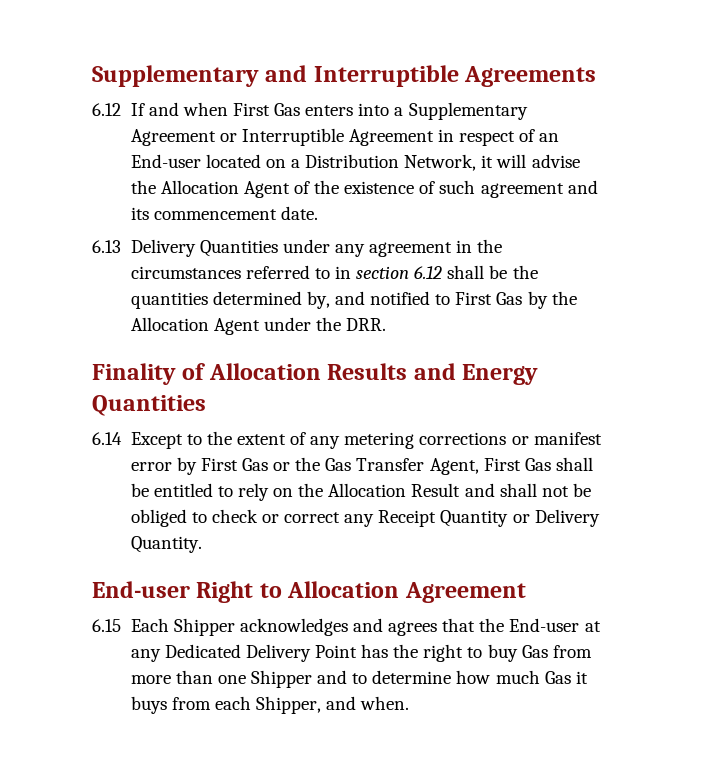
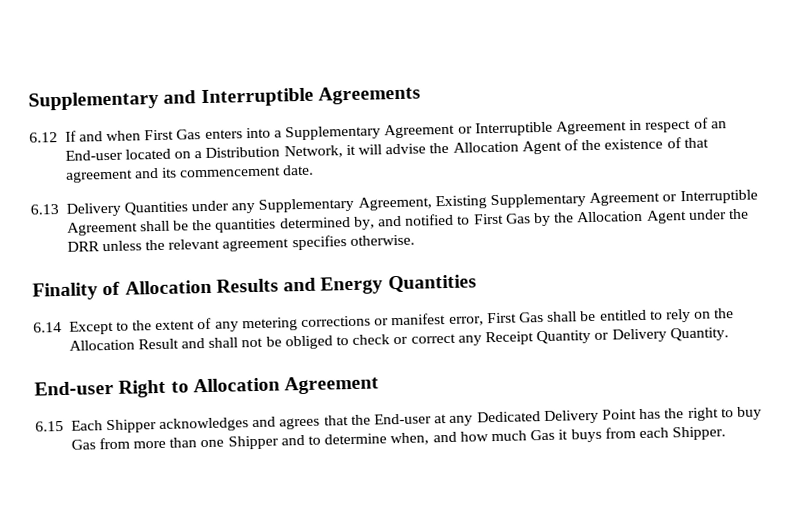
[439,180,476,194] such -> [683,137,709,149] that
[369,239,503,257] [130,265,443,279] agreement in the circumstances referred to in section 6.12 -> [258,189,758,213] [66,221,138,236] Supplementary Agreement, Existing Supplementary Agreement or Interruptible Agreement
[346,318,387,331] DRR. -> [66,234,415,252] DRR unless the relevant agreement specifies otherwise.
[130,457,479,475] error by First Gas or the Gas Transfer Agent, -> [448,316,484,326] error,
(452, 677) none -> [390,431,457,446] when, and
[255,696,410,714] Shipper, and when. -> [672,426,727,441] Shipper.

